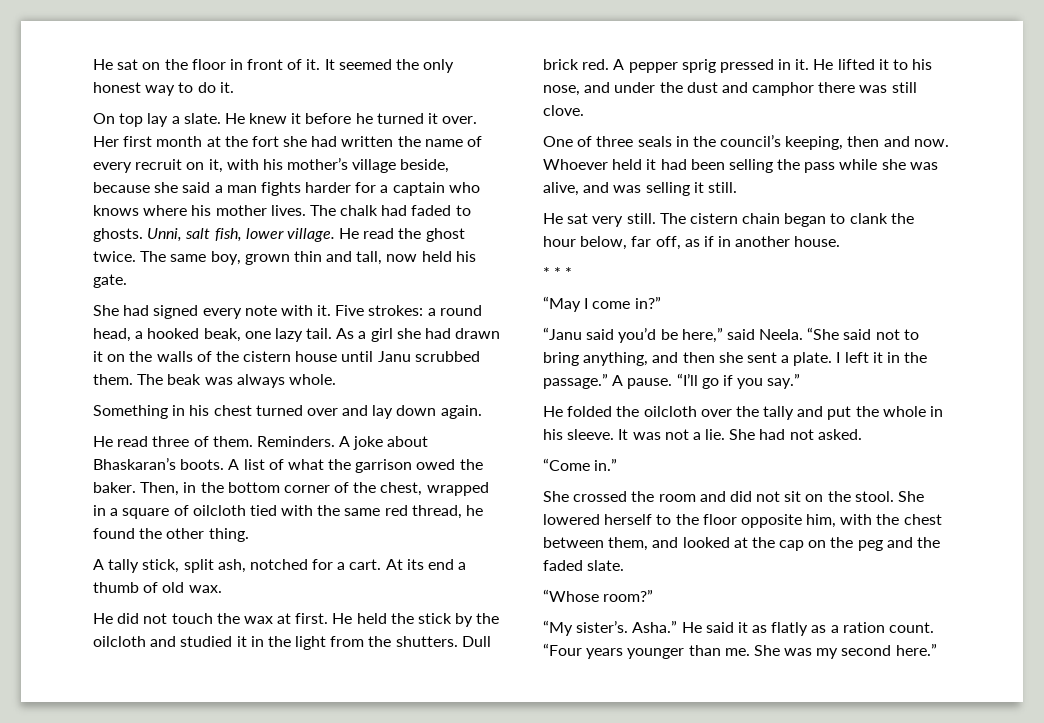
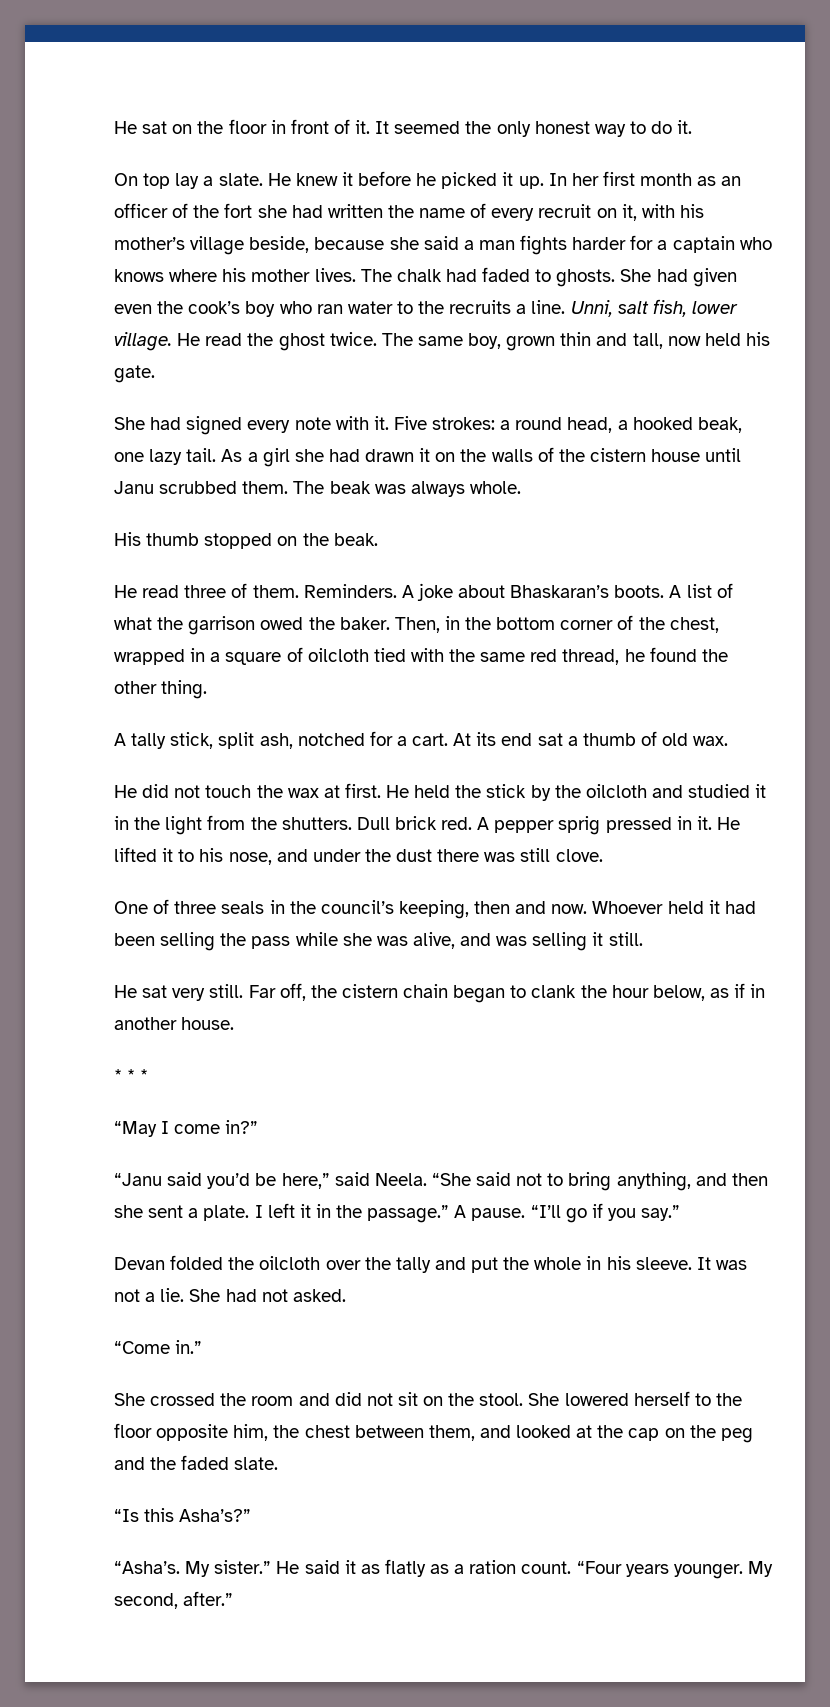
[376,113,478,124] [93,136,221,147] turned it over. Her first month at -> [441,171,742,189] [114,203,189,218] picked it up. In her first month as an officer of
(143, 235) none -> [620,268,737,287] [114,300,566,317] She had given even the cook’s boy who ran water to the recruits a line.
[93,405,482,419] Something in his chest turned over and lay down again. -> [114,532,378,549] His thumb stopped on the beak.
(455, 564) none -> [537,733,563,746] sat
[721,82,815,96] and camphor -> (433, 855) none
[659,213,686,224] The -> [248,983,337,1001] Far off, the
[631,236,681,250] far off, -> (705, 993) none
[543,406,563,417] He -> [114,1257,165,1270] Devan
[840,514,873,525] with -> (269, 1432) none
[543,589,654,602] [543,620,678,636] “Whose room?” // “My sister’s. Asha.” -> [114,1508,252,1522] [114,1560,272,1577] “Is this Asha’s?” // “Asha’s. My sister.”
[627,643,937,659] younger than me. She was my second here.” -> [673,1561,773,1579] [114,1591,234,1609] younger. My second, after.”

